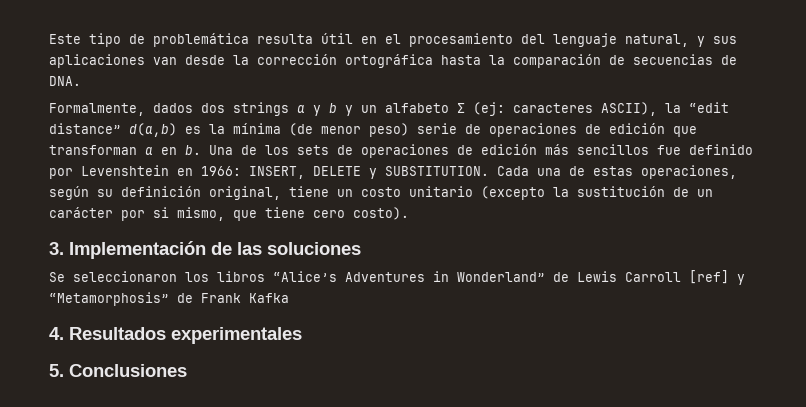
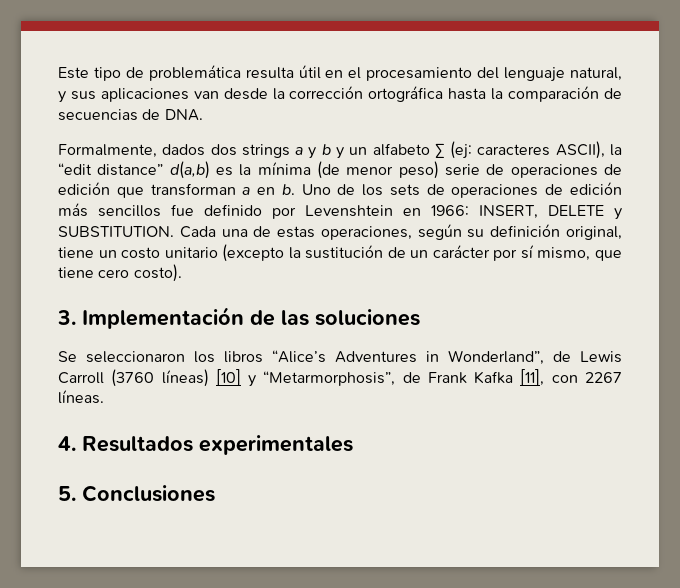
[209,145,233,155] Una -> [301,184,331,195] Uno
[153,207,169,218] si -> [520,245,534,259] sí
[457,272,545,282] Wonderland” -> [448,350,544,365] Wonderland”,
[689,270,745,285] [49,292,169,306] [ref] y “Metamorphosis” -> [111,369,396,387] (3760 líneas) [10] y “Metarmorphosis”,
(289, 298) none -> [520,369,622,386] [58,390,104,404] [11], con 2267 líneas.

